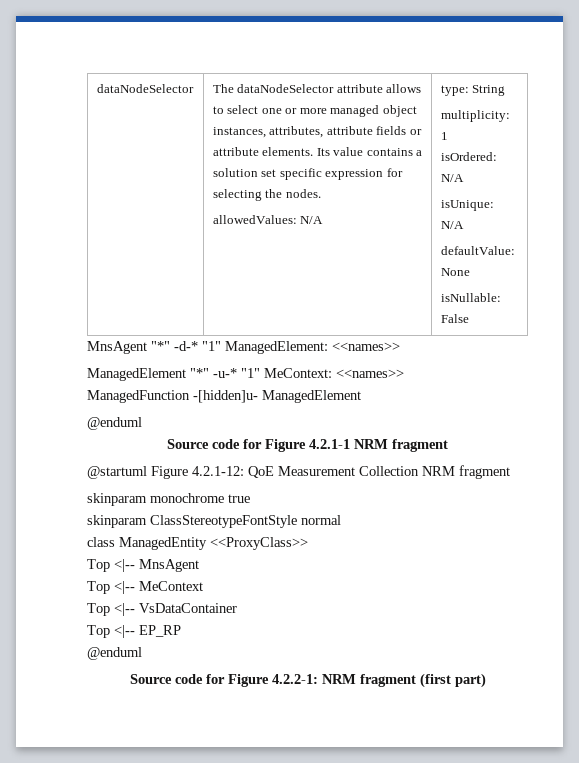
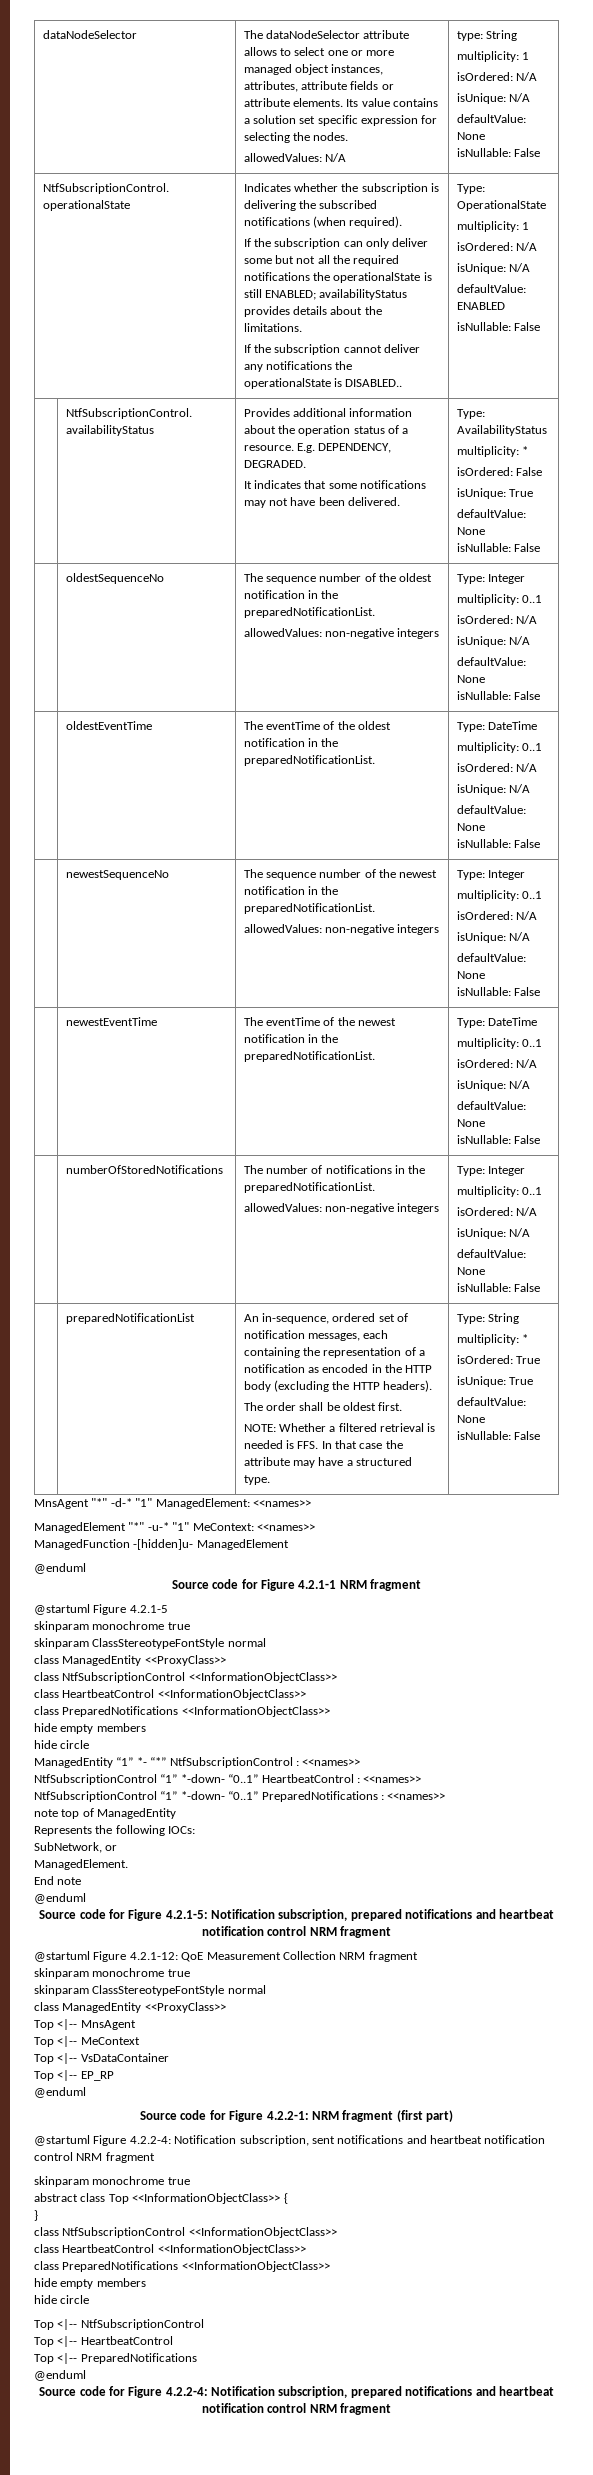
(469, 318) none -> [42,183,169,194] [42,200,130,211] [243,183,440,194] [243,200,378,211] [243,216,403,228] [243,238,429,249] [243,255,400,266] [243,272,432,283] [243,289,408,300] [243,306,382,317] [243,323,302,332] [243,344,421,355] [243,361,353,372] [243,378,403,389] [456,184,485,194] [456,200,546,211] [456,221,529,232] [456,242,537,251] [456,263,530,274] [456,284,526,293] [456,302,505,310] [456,322,540,331] [65,408,192,419] [65,425,154,436] [243,408,413,417] [243,425,409,436] [243,443,392,453] [243,460,306,468] [243,480,427,489] [243,497,401,508] [456,409,485,419] [456,425,547,436] [456,446,528,457] [456,467,542,476] [456,488,533,499] [456,509,526,518] [456,527,485,535] [456,543,540,552] [65,573,164,584] [243,573,433,584] [243,590,339,599] [243,607,375,618] [243,628,440,639] [456,574,525,584] [456,594,542,605] [456,615,537,624] [456,636,530,647] [456,657,526,666] [456,675,485,683] [456,691,540,700] [65,721,152,730] [243,721,392,730] [243,738,339,747] [243,755,375,766] [456,721,537,732] [456,742,542,753] [456,763,537,772] [456,784,530,795] [456,805,526,814] [456,823,485,831] [456,839,540,848] [65,870,169,880] [243,869,438,880] [243,886,339,895] [243,903,375,914] [243,924,440,935] [456,870,525,880] [456,890,542,901] [456,911,537,920] [456,932,530,943] [456,953,526,962] [456,971,485,979] [456,987,540,996] [65,1017,157,1026] [243,1017,397,1026] [243,1034,339,1043] [243,1051,375,1062] [456,1017,537,1028] [456,1038,542,1049] [456,1059,537,1068] [456,1080,530,1091] [456,1101,526,1110] [456,1119,485,1127] [456,1135,540,1144] [65,1165,223,1174] [243,1165,426,1174] [243,1182,375,1193] [243,1203,440,1214] [456,1166,525,1176] [456,1186,542,1197] [456,1207,537,1216] [456,1228,530,1239] [456,1249,526,1258] [456,1267,485,1275] [456,1283,540,1292] [65,1313,195,1324] [243,1313,409,1324] [243,1330,389,1341] [243,1347,426,1358] [243,1364,433,1373] [243,1380,433,1392] [243,1402,403,1411] [243,1423,436,1432] [243,1440,403,1449] [243,1457,413,1468] [243,1475,270,1485] [456,1313,519,1324] [456,1334,528,1345] [456,1355,540,1364] [456,1376,533,1387] [456,1397,526,1406] [456,1415,485,1423] [456,1431,540,1440] // NtfSubscriptionControl. operationalState | Indicates whether the subscription is delivering the subscribed notifications (when required). // If the subscription can only deliver some but not all the required notifications the operationalState is still ENABLED; availabilityStatus provides details about the limitations. // If the subscription cannot deliver any notifications the operationalState is DISABLED.. | Type: OperationalState // multiplicity: 1 // isOrdered: N/A // isUnique: N/A // defaultValue: ENABLED // isNullable: False // | NtfSubscriptionControl. availabilityStatus | Provides additional information about the operation status of a resource. E.g. DEPENDENCY, DEGRADED. // It indicates that some notifications may not have been delivered. | Type: AvailabilityStatus // multiplicity: * // isOrdered: False // isUnique: True // defaultValue: None // isNullable: False // | oldestSequenceNo | The sequence number of the oldest notification in the preparedNotificationList. // allowedValues: non-negative integers | Type: Integer // multiplicity: 0..1 // isOrdered: N/A // isUnique: N/A // defaultValue: None // isNullable: False // | oldestEventTime | The eventTime of the oldest notification in the preparedNotificationList. | Type: DateTime // multiplicity: 0..1 // isOrdered: N/A // isUnique: N/A // defaultValue: None // isNullable: False // | newestSequenceNo | The sequence number of the newest notification in the preparedNotificationList. // allowedValues: non-negative integers | Type: Integer // multiplicity: 0..1 // isOrdered: N/A // isUnique: N/A // defaultValue: None // isNullable: False // | newestEventTime | The eventTime of the newest notification in the preparedNotificationList. | Type: DateTime // multiplicity: 0..1 // isOrdered: N/A // isUnique: N/A // defaultValue: None // isNullable: False // | numberOfStoredNotifications | The number of notifications in the preparedNotificationList. // allowedValues: non-negative integers | Type: Integer // multiplicity: 0..1 // isOrdered: N/A // isUnique: N/A // defaultValue: None // isNullable: False // | preparedNotificationList | An in-sequence, ordered set of notification messages, each containing the representation of a notification as encoded in the HTTP body (excluding the HTTP headers). // The order shall be oldest first. // NOTE: Whether a filtered retrieval is needed is FFS. In that case the attribute may have a structured type. | Type: String // multiplicity: * // isOrdered: True // isUnique: True // defaultValue: None // isNullable: False
(448, 445) none -> [34,1604,168,1615] [34,1621,190,1632] [34,1638,266,1649] [34,1655,226,1666] [34,1672,337,1683] [34,1689,306,1700] [34,1706,330,1717] [34,1723,146,1734] [34,1740,90,1749] [34,1757,361,1768] [34,1774,422,1785] [34,1791,446,1802] [34,1808,177,1819] [34,1825,196,1836] [34,1842,118,1853] [34,1859,128,1870] [34,1876,82,1885] [34,1893,86,1904] [39,1909,554,1921] [201,1926,392,1938] // @startuml Figure 4.2.1-5 // skinparam monochrome true // skinparam ClassStereotypeFontStyle normal // class ManagedEntity <<ProxyClass>> // class NtfSubscriptionControl <<InformationObjectClass>> // class HeartbeatControl <<InformationObjectClass>> // class PreparedNotifications <<InformationObjectClass>> // hide empty members // hide circle // ManagedEntity “1” *- “*” NtfSubscriptionControl : <<names>> // NtfSubscriptionControl “1” *-down- “0..1” HeartbeatControl : <<names>> // NtfSubscriptionControl “1” *-down- “0..1” PreparedNotifications : <<names>> // note top of ManagedEntity // Represents the following IOCs: // SubNetwork, or // ManagedElement. // End note // @enduml // Source code for Figure 4.2.1-5: Notification subscription, prepared notifications and heartbeat notification control NRM fragment
(486, 680) none -> [34,2135,546,2146] [34,2152,155,2163] [34,2176,190,2187] [34,2193,288,2204] [34,2210,38,2221] [34,2227,337,2238] [34,2244,306,2255] [34,2261,330,2272] [34,2278,146,2289] [34,2295,90,2304] [34,2319,204,2330] [34,2336,173,2347] [34,2353,197,2364] [34,2370,86,2381] [39,2386,554,2398] [201,2403,392,2415] // @startuml Figure 4.2.2-4: Notification subscription, sent notifications and heartbeat notification control NRM fragment // skinparam monochrome true // abstract class Top <<InformationObjectClass>> { // } // class NtfSubscriptionControl <<InformationObjectClass>> // class HeartbeatControl <<InformationObjectClass>> // class PreparedNotifications <<InformationObjectClass>> // hide empty members // hide circle // Top <|-- NtfSubscriptionControl // Top <|-- HeartbeatControl // Top <|-- PreparedNotifications // @enduml // Source code for Figure 4.2.2-4: Notification subscription, prepared notifications and heartbeat notification control NRM fragment

